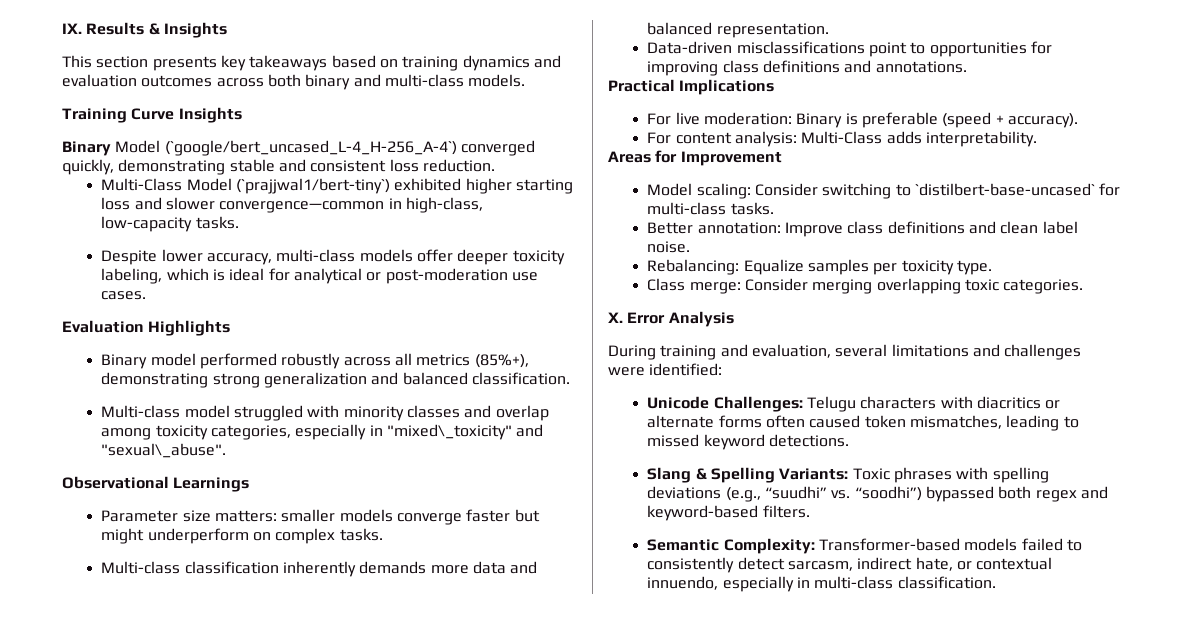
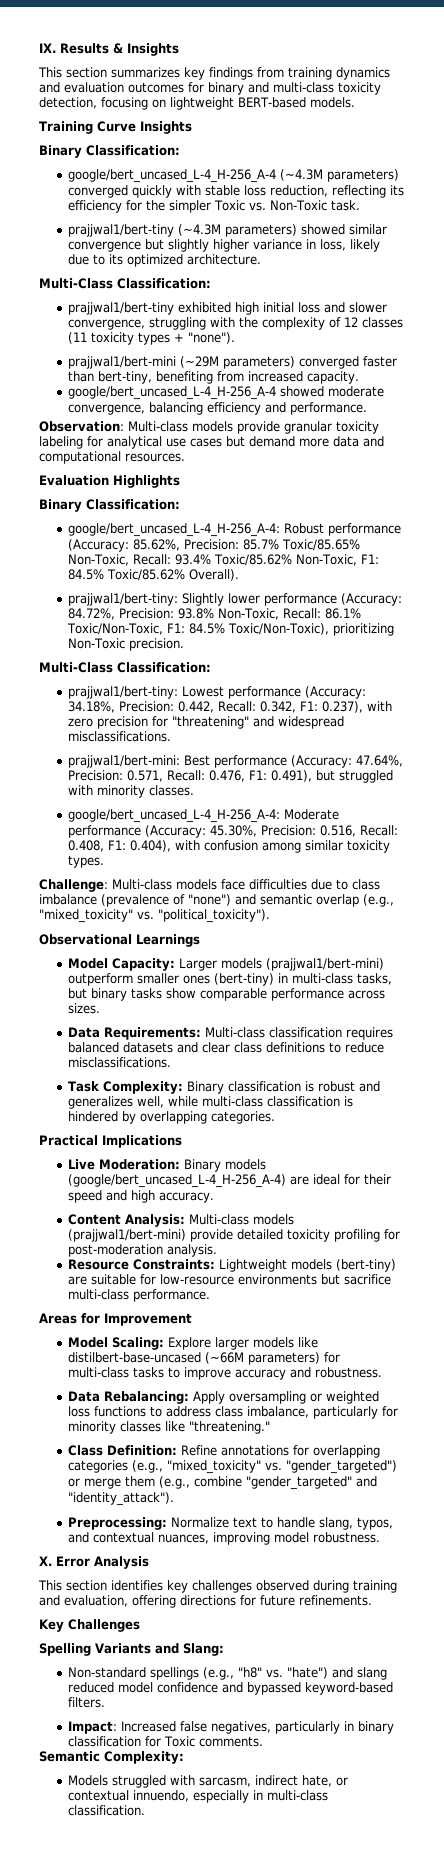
[152,55,398,71] presents key takeaways based on -> [111,67,284,80] summarizes key findings from
[216,74,301,87] across both -> [188,82,204,93] for
(464, 80) none -> [338,82,381,95] [39,97,306,110] toxicity detection, focusing on lightweight BERT-based
[115,140,535,156] [62,159,495,175] [101,178,573,194] [101,197,483,213] [101,216,239,232] [101,249,565,265] [101,268,538,284] [101,291,147,300] [62,320,231,336] [101,353,529,369] [101,372,570,388] [101,405,549,421] [101,424,544,440] [101,443,227,458] [62,476,250,492] [101,509,540,525] [101,528,383,544] [101,561,538,577] [647,22,829,38] [647,41,1052,57] [647,60,967,76] [608,79,775,95] [647,112,1078,128] [647,131,1037,147] [608,150,782,166] [647,183,1121,199] [647,202,774,215] [647,221,1078,237] [647,241,691,253] [647,259,992,275] [647,278,1084,294] [608,311,734,327] [608,344,1082,360] [608,363,723,376] [647,396,1061,412] [647,415,1079,431] [647,434,849,450] [647,467,1049,483] [647,486,1108,502] [647,505,810,521] [647,538,1082,554] [647,557,785,573] Model (`google/bert_uncased_L-4_H-256_A-4`) converged quickly, demonstrating stable and consistent loss reduction. // Multi-Class Model (`prajjwal1/bert-tiny`) exhibited higher starting loss and slower convergence—common in high-class, low-capacity tasks. // Despite lower accuracy, multi-class models offer deeper toxicity labeling, which is ideal for analytical or post-moderation use cases. // Evaluation Highlights // Binary model performed robustly across all metrics (85%+), demonstrating strong generalization and balanced classification. // Multi-class model struggled with minority classes and overlap among toxicity categories, especially in "mixed\_toxicity" and "sexual\_abuse". // Observational Learnings // Parameter size matters: smaller models converge faster but might underperform on complex tasks. // Multi-class classification inherently demands more data and balanced representation. // Data-driven misclassifications point to opportunities for improving class definitions and annotations. // Practical Implications // For live moderation: Binary is preferable (speed + accuracy). // For content analysis: Multi-Class adds interpretability. // Areas for Improvement // Model scaling: Consider switching to `distilbert-base-uncased` for multi-class tasks. // Better annotation: Improve class definitions and clean label noise. // Rebalancing: Equalize samples per toxicity type. // Class merge: Consider merging overlapping toxic categories. // X. Error Analysis // During training and evaluation, several limitations and challenges were identified: // Unicode Challenges: Telugu characters with diacritics or alternate forms often caused token mismatches, leading to missed keyword detections. // Slang & Spelling Variants: Toxic phrases with spelling deviations (e.g., “suudhi” vs. “soodhi”) bypassed both regex and keyword-based filters. // Semantic Complexity: Transformer-based models failed to consistently detect -> [86,145,180,156] [68,169,400,183] [68,185,405,198] [68,200,361,213] [68,224,388,237] [68,239,381,252] [68,254,262,267] [39,278,211,289] [68,302,388,315] [68,317,404,330] [68,332,236,345] [68,356,398,369] [68,371,360,384] [68,386,385,400] [68,402,368,415] [39,421,379,434] [39,436,384,449] [39,451,185,464] [39,475,180,488] [39,499,180,512] [68,523,402,537] [68,539,361,552] [68,554,380,566] [68,569,240,581] [68,593,403,606] [68,608,362,620] [67,623,395,636] [68,638,185,651] [39,662,211,673] [68,686,367,699] [68,701,393,713] [68,716,345,729] [68,731,172,742] [68,755,404,768] [68,770,394,783] [68,785,195,798] [68,809,340,823] [68,825,399,838] [68,840,391,853] [68,855,105,868] [39,879,380,892] [39,894,394,907] [39,909,270,923] [39,934,200,947] [68,958,385,971] [68,973,393,986] [68,988,386,1001] [68,1003,101,1014] [68,1027,394,1040] [68,1042,385,1053] [68,1057,172,1068] [68,1081,381,1094] [68,1096,354,1109] [68,1111,276,1124] [39,1135,182,1148] [68,1159,267,1172] [68,1174,392,1188] [68,1190,215,1203] [68,1214,295,1227] [68,1229,401,1242] [68,1244,218,1257] [68,1259,397,1272] [68,1274,392,1285] [68,1289,211,1302] [39,1313,192,1326] [68,1337,319,1350] [68,1352,341,1365] [68,1367,383,1380] [68,1391,380,1404] [68,1406,399,1419] [68,1421,271,1434] [68,1445,381,1458] [68,1460,398,1474] [68,1476,378,1490] [68,1492,175,1506] [68,1517,394,1530] [68,1532,381,1545] [39,1556,149,1569] [38,1580,397,1593] [39,1595,372,1608] [39,1619,140,1632] [39,1643,224,1656] [68,1667,388,1680] [68,1682,394,1695] [68,1697,106,1708] [68,1721,395,1734] [68,1736,264,1747] [39,1751,184,1764] [68,1775,196,1788] Classification: // google/bert_uncased_L-4_H-256_A-4 (~4.3M parameters) converged quickly with stable loss reduction, reflecting its efficiency for the simpler Toxic vs. Non-Toxic task. // prajjwal1/bert-tiny (~4.3M parameters) showed similar convergence but slightly higher variance in loss, likely due to its optimized architecture. // Multi-Class Classification: // prajjwal1/bert-tiny exhibited high initial loss and slower convergence, struggling with the complexity of 12 classes (11 toxicity types + "none"). // prajjwal1/bert-mini (~29M parameters) converged faster than bert-tiny, benefiting from increased capacity. // google/bert_uncased_L-4_H-256_A-4 showed moderate convergence, balancing efficiency and performance. // Observation: Multi-class models provide granular toxicity labeling for analytical use cases but demand more data and computational resources. // Evaluation Highlights // Binary Classification: // google/bert_uncased_L-4_H-256_A-4: Robust performance (Accuracy: 85.62%, Precision: 85.7% Toxic/85.65% Non-Toxic, Recall: 93.4% Toxic/85.62% Non-Toxic, F1: 84.5% Toxic/85.62% Overall). // prajjwal1/bert-tiny: Slightly lower performance (Accuracy: 84.72%, Precision: 93.8% Non-Toxic, Recall: 86.1% Toxic/Non-Toxic, F1: 84.5% Toxic/Non-Toxic), prioritizing Non-Toxic precision. // Multi-Class Classification: // prajjwal1/bert-tiny: Lowest performance (Accuracy: 34.18%, Precision: 0.442, Recall: 0.342, F1: 0.237), with zero precision for "threatening" and widespread misclassifications. // prajjwal1/bert-mini: Best performance (Accuracy: 47.64%, Precision: 0.571, Recall: 0.476, F1: 0.491), but struggled with minority classes. // google/bert_uncased_L-4_H-256_A-4: Moderate performance (Accuracy: 45.30%, Precision: 0.516, Recall: 0.408, F1: 0.404), with confusion among similar toxicity types. // Challenge: Multi-class models face difficulties due to class imbalance (prevalence of "none") and semantic overlap (e.g., "mixed_toxicity" vs. "political_toxicity"). // Observational Learnings // Model Capacity: Larger models (prajjwal1/bert-mini) outperform smaller ones (bert-tiny) in multi-class tasks, but binary tasks show comparable performance across sizes. // Data Requirements: Multi-class classification requires balanced datasets and clear class definitions to reduce misclassifications. // Task Complexity: Binary classification is robust and generalizes well, while multi-class classification is hindered by overlapping categories. // Practical Implications // Live Moderation: Binary models (google/bert_uncased_L-4_H-256_A-4) are ideal for their speed and high accuracy. // Content Analysis: Multi-class models (prajjwal1/bert-mini) provide detailed toxicity profiling for post-moderation analysis. // Resource Constraints: Lightweight models (bert-tiny) are suitable for low-resource environments but sacrifice multi-class performance. // Areas for Improvement // Model Scaling: Explore larger models like distilbert-base-uncased (~66M parameters) for multi-class tasks to improve accuracy and robustness. // Data Rebalancing: Apply oversampling or weighted loss functions to address class imbalance, particularly for minority classes like "threatening." // Class Definition: Refine annotations for overlapping categories (e.g., "mixed_toxicity" vs. "gender_targeted") or merge them (e.g., combine "gender_targeted" and "identity_attack"). // Preprocessing: Normalize text to handle slang, typos, and contextual nuances, improving model robustness. // X. Error Analysis // This section identifies key challenges observed during training and evaluation, offering directions for future refinements. // Key Challenges // Spelling Variants and Slang: // Non-standard spellings (e.g., "h8" vs. "hate") and slang reduced model confidence and bypassed keyword-based filters. // Impact: Increased false negatives, particularly in binary classification for Toxic comments. // Semantic Complexity: // Models struggled with

